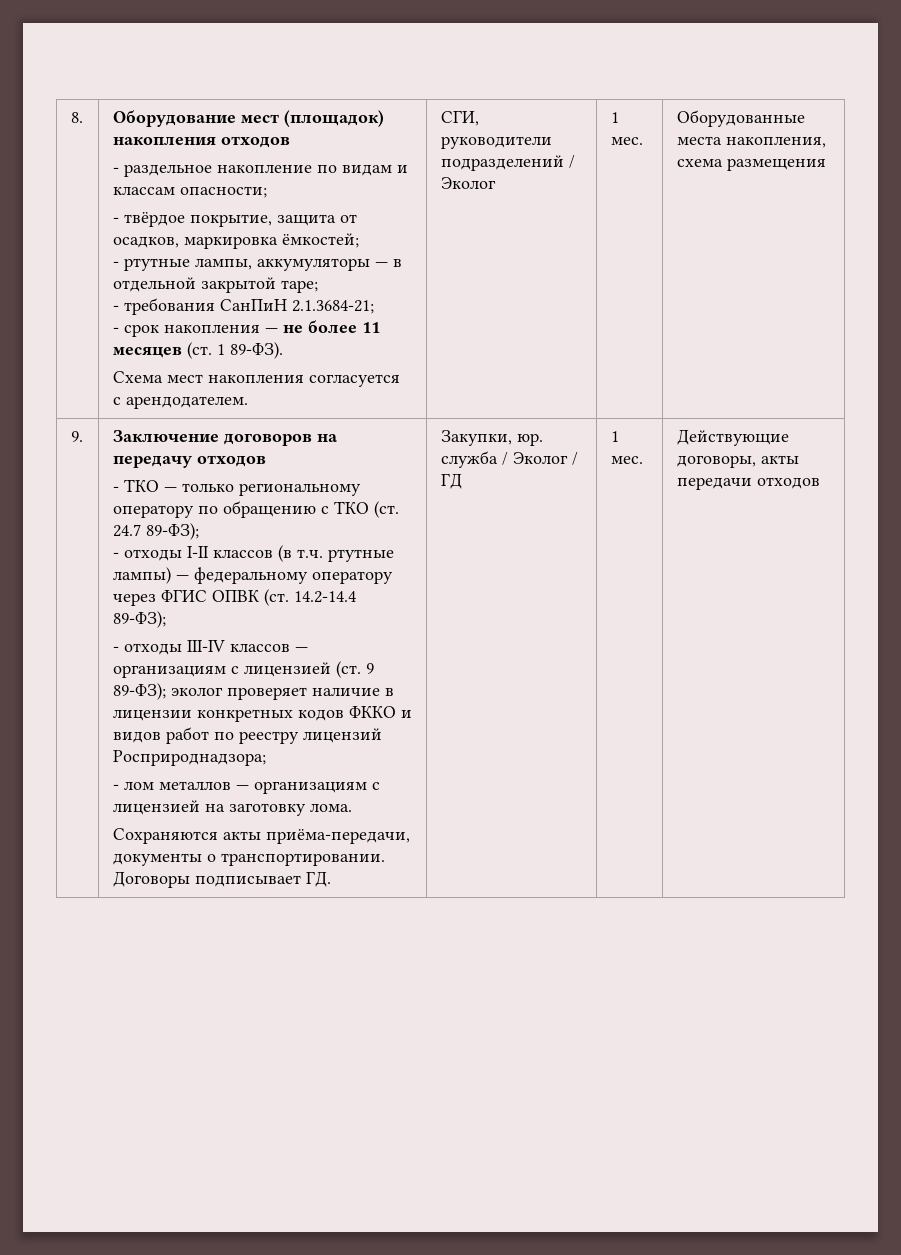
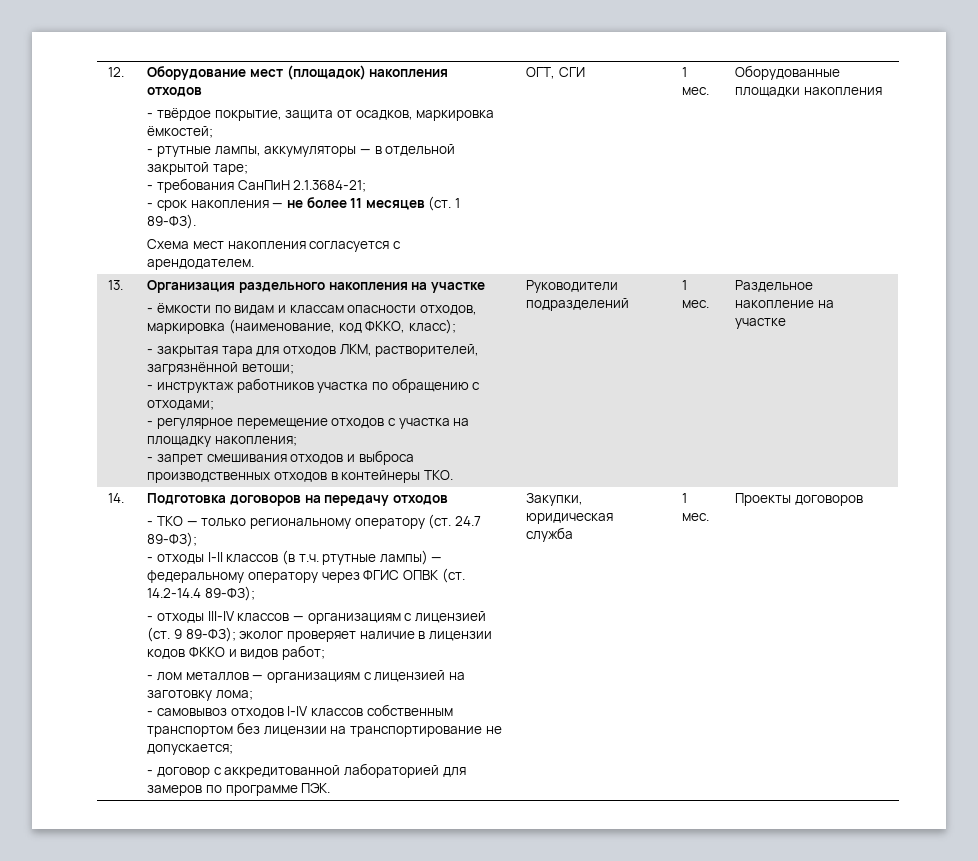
[70,112,83,123] 8. -> [108,67,125,77] 12.
[112,164,408,177] [112,186,267,198] // - раздельное накопление по видам и классам опасности; -> (203, 92) none
[440,110,479,126] [440,136,552,149] [440,155,575,171] [440,177,496,189] [610,112,619,123] [610,137,643,145] [676,110,805,127] [676,136,826,148] [676,158,826,171] [70,431,83,442] [112,430,219,442] СГИ, руководители подразделений / Эколог | 1 мес. | Оборудованные места накопления, схема размещения // 9. | Заключение -> [526,67,585,79] [682,67,688,77] [682,87,710,95] [735,65,841,80] [735,87,882,97] [108,280,124,290] [147,280,485,293] [147,303,477,315] [147,319,456,334] [147,344,480,357] [147,362,294,375] [147,378,481,393] [147,400,215,410] [147,418,470,429] [147,436,297,447] [147,450,414,465] [147,470,453,483] [526,280,619,293] [526,298,630,311] [682,280,688,290] [682,300,710,308] [735,280,814,292] [735,300,834,309] [735,318,787,329] [108,493,125,503] [147,493,227,505] ОГТ, СГИ | 1 мес. | Оборудованные площадки накопления // 13. | Организация раздельного накопления на участке // - ёмкости по видам и классам опасности отходов, маркировка (наименование, код ФККО, класс); // - закрытая тара для отходов ЛКМ, растворителей, загрязнённой ветоши; // - инструктаж работников участка по обращению с отходами; // - регулярное перемещение отходов с участка на площадку накопления; // - запрет смешивания отходов и выброса производственных отходов в контейнеры ТКО. | Руководители подразделений | 1 мес. | Раздельное накопление на участке // 14. | Подготовка
[197,501,369,518] по обращению с ТКО -> (425, 523) none
[196,709,293,722] конкретных -> (492, 636) none
[165,727,382,744] [112,750,266,766] работ по реестру лицензий Росприроднадзора; -> [281,645,325,660] работ;
[309,803,352,812] [112,828,410,844] [112,853,385,866] [112,871,331,888] лома. // Сохраняются акты приёма-передачи, документы о транспортировании. Договоры подписывает ГД. -> [215,690,253,700] [147,704,453,718] [147,722,502,737] [147,744,234,755] [147,763,466,778] [147,783,331,796] лома; // - самовывоз отходов I-IV классов собственным транспортом без лицензии на транспортирование не допускается; // - договор с аккредитованной лабораторией для замеров по программе ПЭК.
[516,433,543,446] юр. -> [526,513,614,524] юридическая
[501,452,578,465] [440,473,462,489] [610,431,619,442] [610,456,643,464] [676,429,789,446] [676,455,799,468] [676,477,820,490] / Эколог / ГД | 1 мес. | Действующие договоры, акты передачи отходов -> [682,493,688,503] [682,513,710,521] [735,493,863,506] | 1 мес. | Проекты договоров

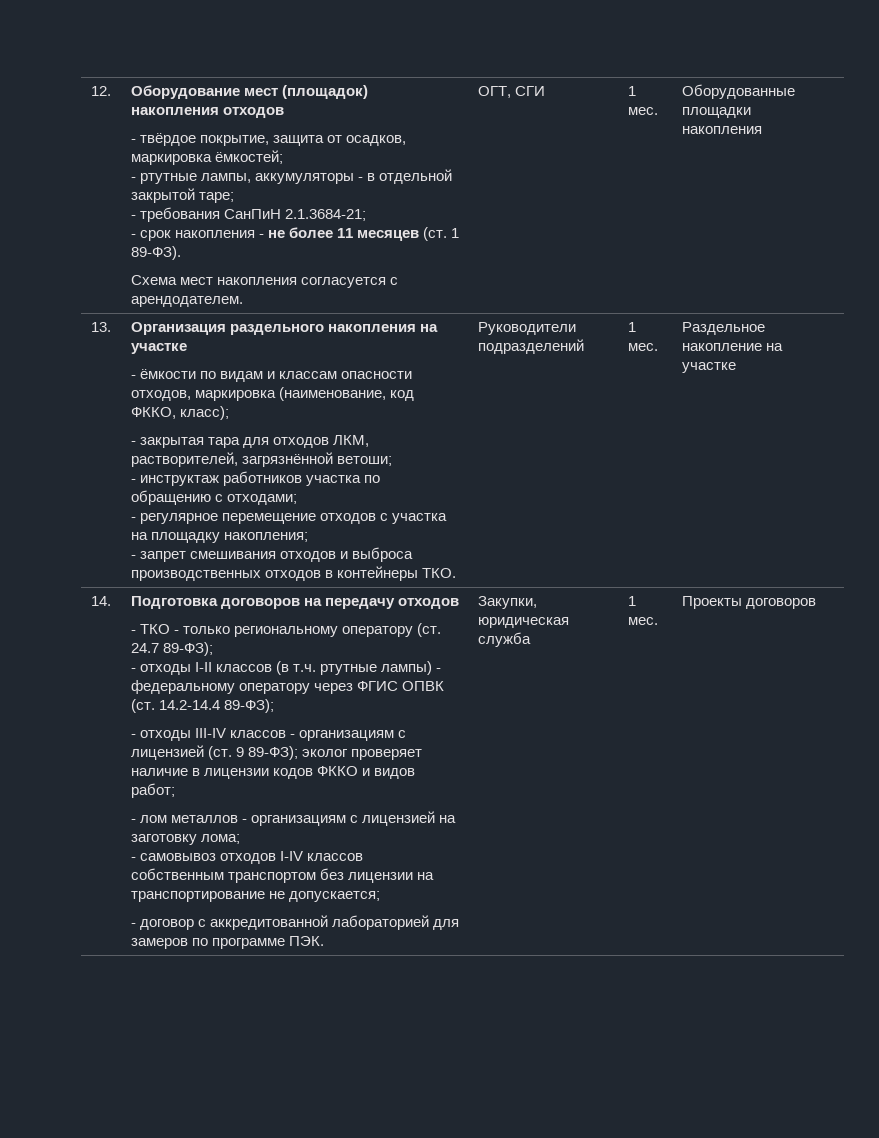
[359,149,371,154] — -> [357,177,363,181] -
[272,203,284,208] — -> [258,234,264,238] -
[186,521,198,526] — -> [173,630,179,634] -
[431,557,443,562] — -> [435,668,441,672] -
[292,616,304,621] — -> [289,734,295,738] -
[252,675,264,680] — -> [241,819,247,823] -

